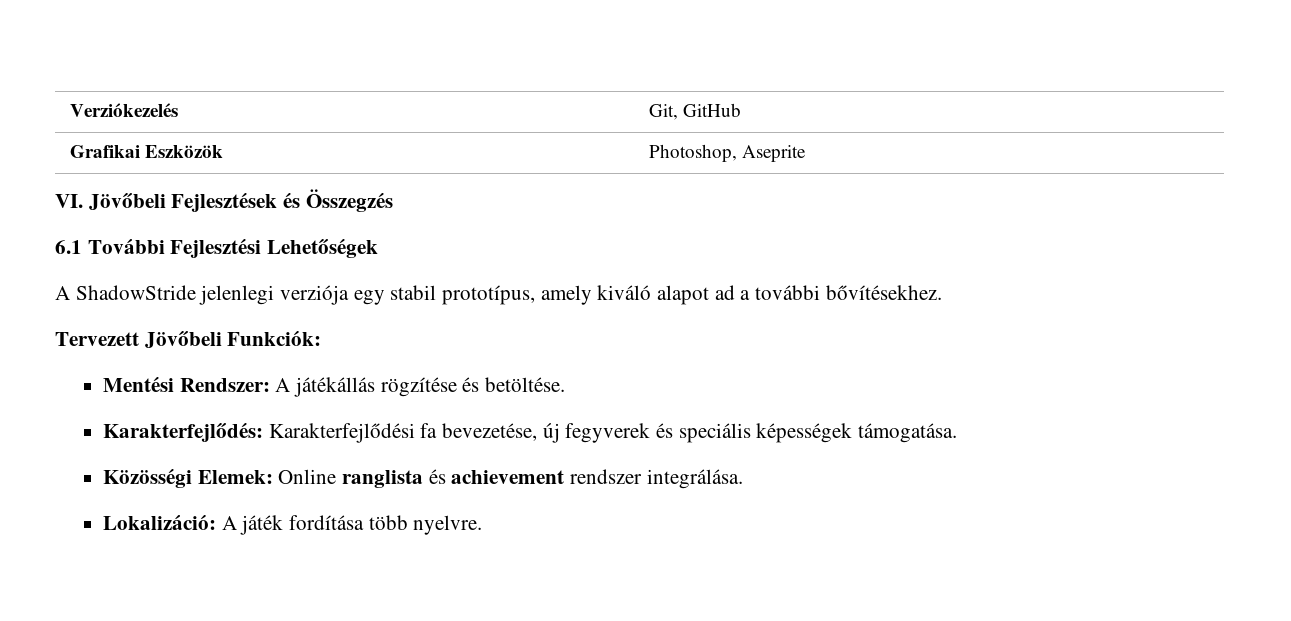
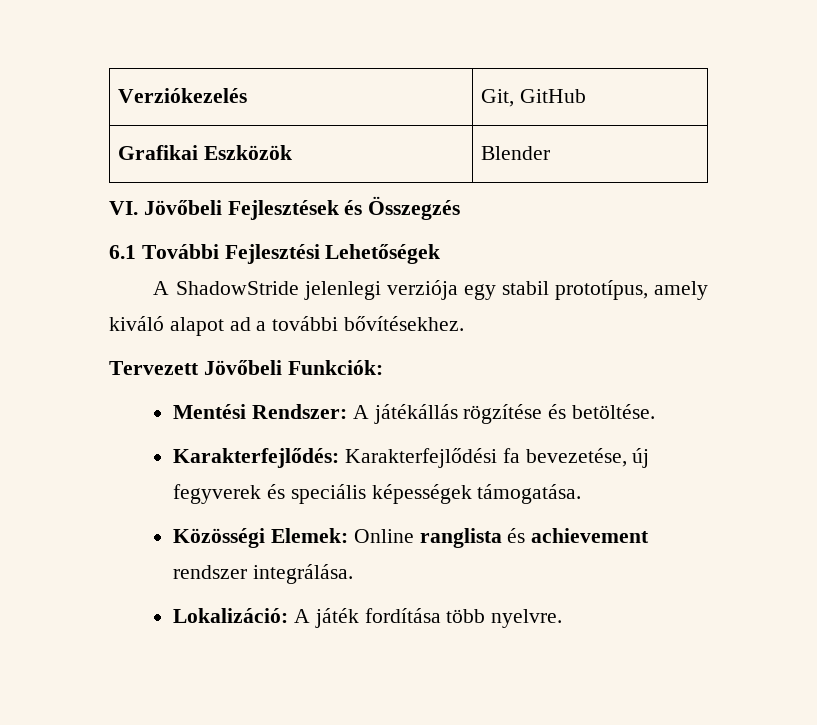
[648,144,806,162] Photoshop, Aseprite -> [480,146,550,160] Blender

